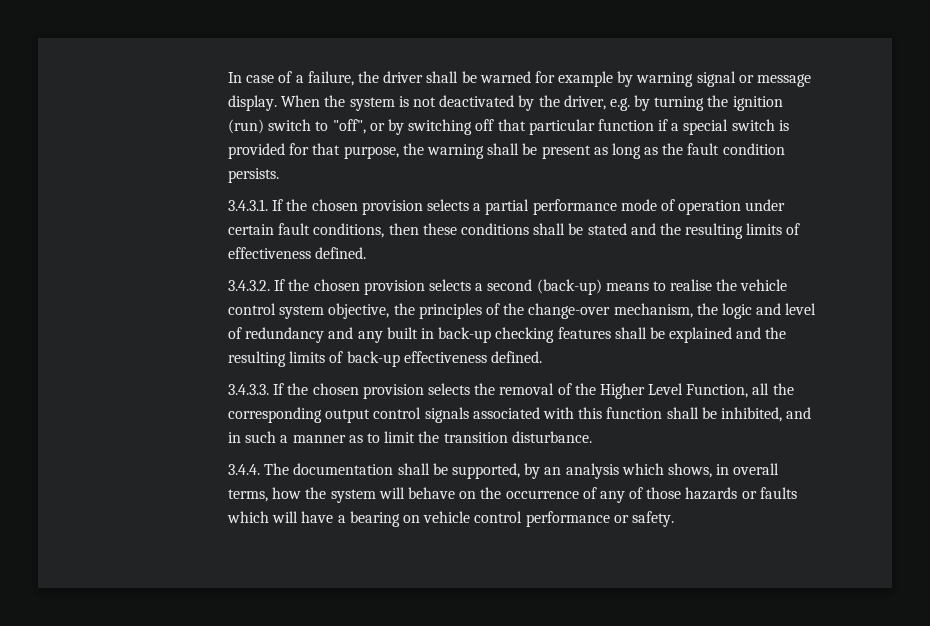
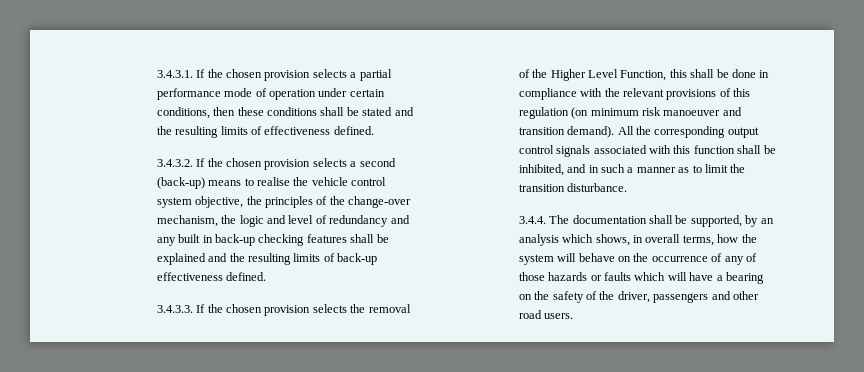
[228,71,812,87] [228,95,783,111] [228,119,789,135] [228,143,785,159] [228,168,280,183] In case of a failure, the driver shall be warned for example by warning signal or message display. When the system is not deactivated by the driver, e.g. by turning the ignition (run) switch to "off", or by switching off that particular function if a special switch is provided for that purpose, the warning shall be present as long as the fault condition persists. // -> (156, 74) none
[278,223,311,235] fault -> (385, 93) none
[752,383,770,395] all -> [669,69,770,78] [518,88,751,100] [518,107,742,119] [518,126,634,138] this shall be done in compliance with the relevant provisions of this regulation (on minimum risk manoeuver and transition demand). All
[423,511,674,527] vehicle control performance or safety. -> [534,291,759,303] [518,310,574,319] the safety of the driver, passengers and other road users.

